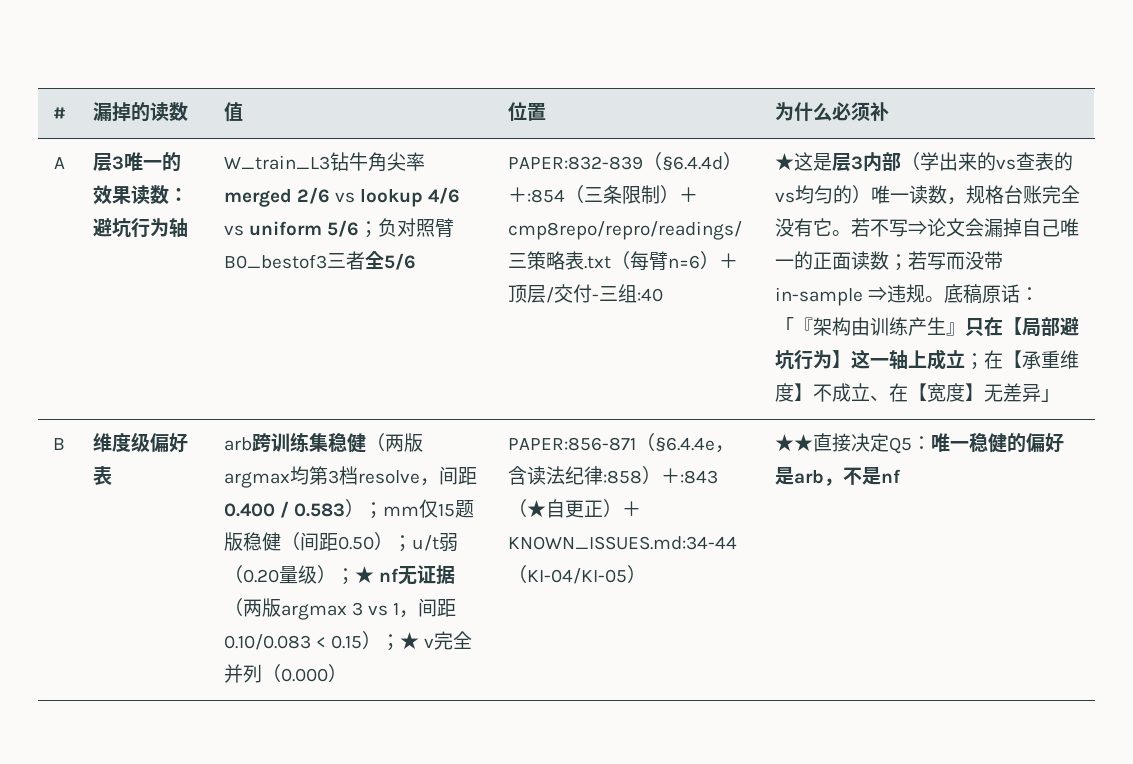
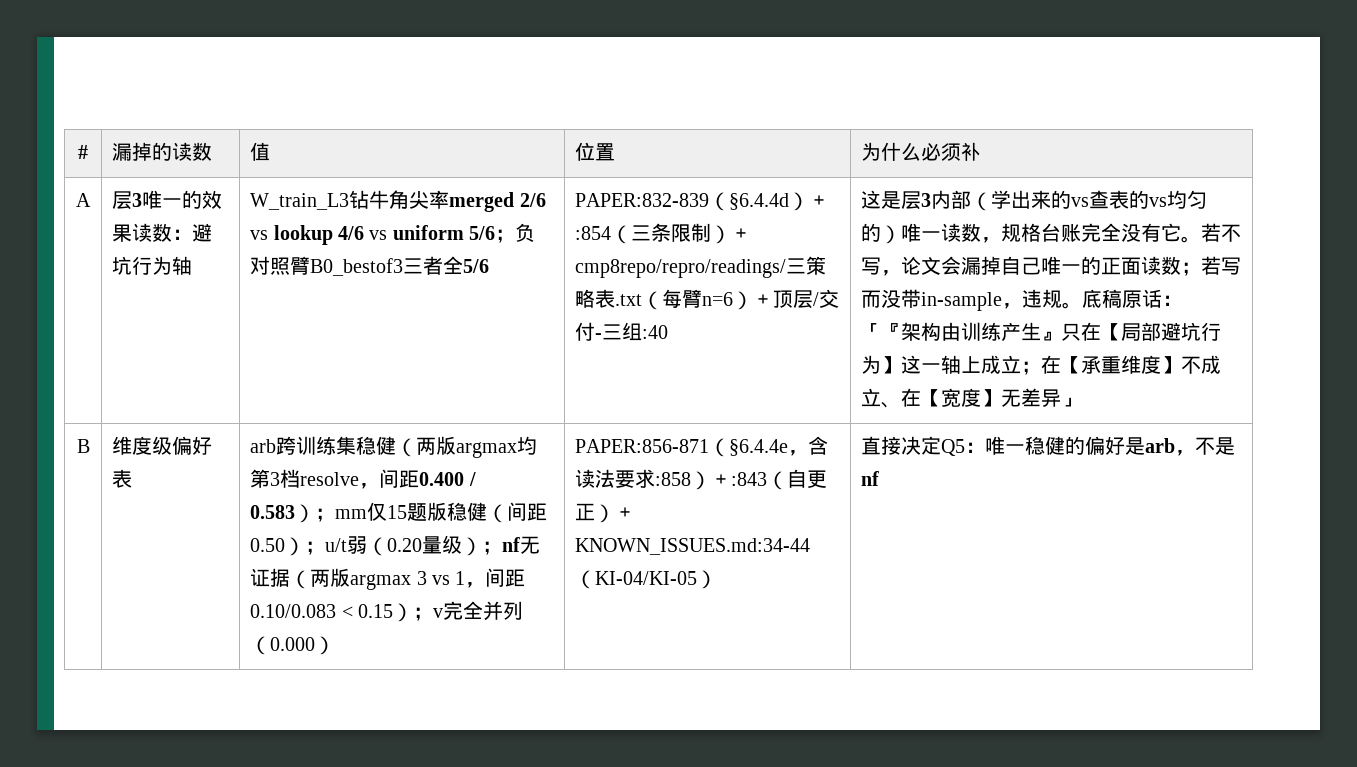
[774,153,794,170] ★ -> (669, 332) none
[907,220,927,235] ⇒ -> [881,270,902,276] ，
[867,286,887,301] ⇒ -> [1002,303,1023,309] ，
[354,566,374,583] ★ -> (503, 548) none
[399,632,419,649] ★ -> (433, 614) none
[564,466,603,485] 纪律 -> [615,469,656,488] 要求
[526,500,546,517] ★ -> (788, 480) none
[774,434,813,451] ★★ -> (718, 579) none

